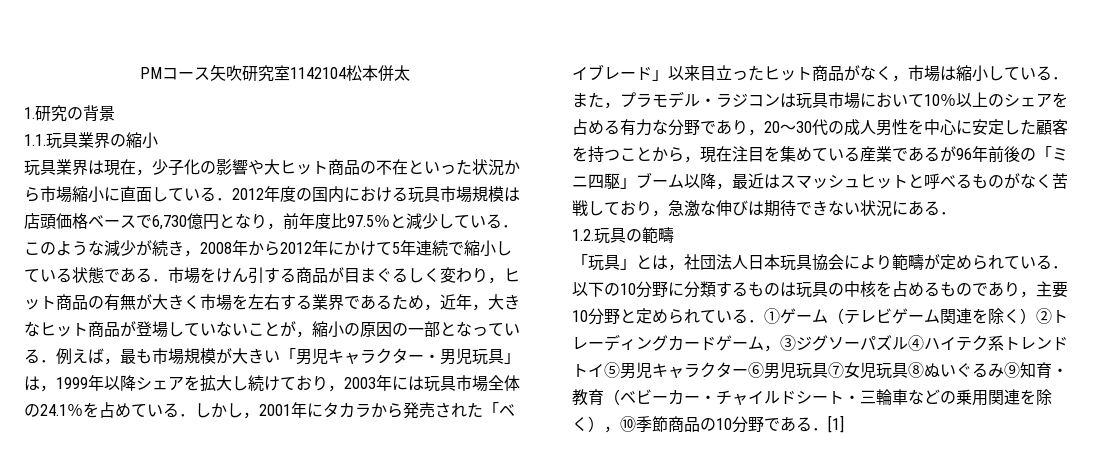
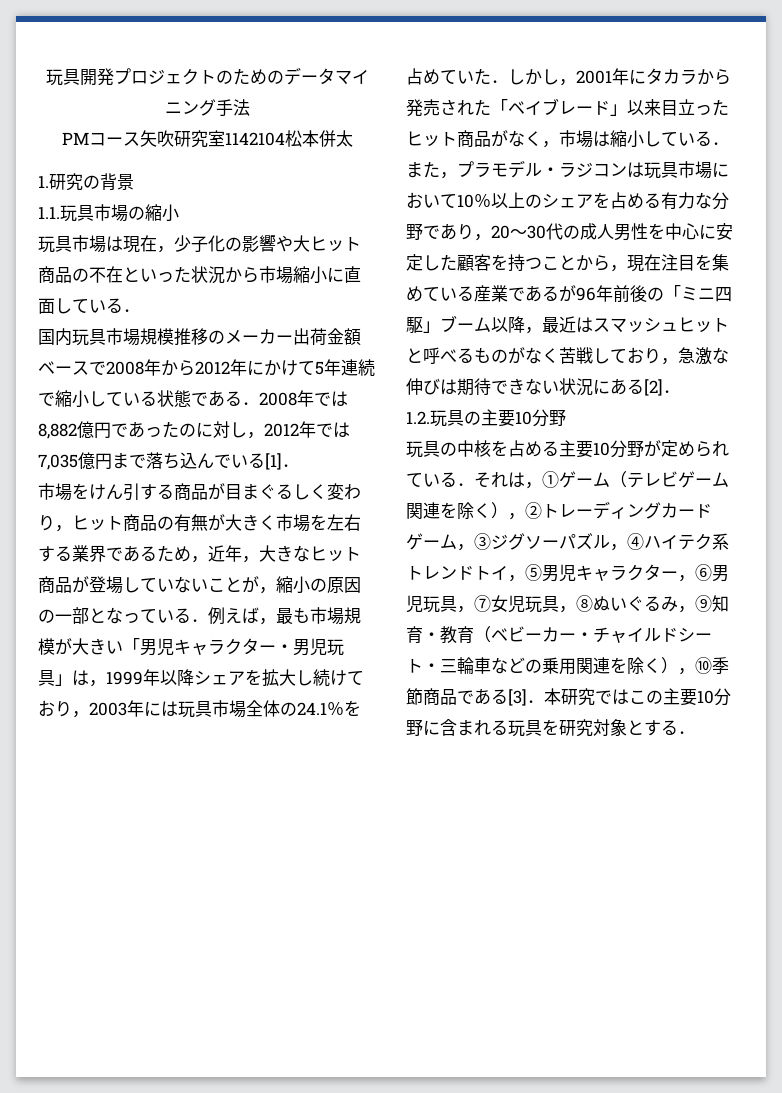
(139, 73) none -> [45,67,369,86] [164,99,250,117] 玩具開発プロジェクトのためのデータマイニング手法 //
[78,132,110,148] 業界 -> [94,204,128,222] 市場
[56,159,88,175] 業界 -> [72,235,106,253] 市場
[232,186,520,203] [24,213,518,230] [24,240,200,257] 2012年度の国内における玩具市場規模は店頭価格ベースで6,730億円となり，前年度比97.5％と減少している．このような減少が続き， -> [38,328,361,346] [38,361,106,375] // 国内玩具市場規模推移のメーカー出荷金額ベースで
(168, 280) none -> [259,390,348,407] [38,421,350,439] [38,452,299,470] 2008年では8,882億円であったのに対し，2012年では7,035億円まで落ち込んでいる[1]． //
[163,403,179,418] る -> [474,68,491,85] た
(940, 208) none -> [644,379,663,396] [2]
[642,227,674,243] [572,254,924,271] 範疇 // 「玩具」とは，社団法人日本玩具協会により範疇 -> [481,409,566,427] [406,440,644,458] 主要10分野 // 玩具の中核を占める主要10分野
[572,281,1068,298] [572,308,764,325] 以下の10分野に分類するものは玩具の中核を占めるものであり，主要10分野と定められている． -> [474,472,542,489] それは，
(1036, 316) none -> [508,513,525,520] ，
(908, 343) none -> [610,544,627,551] ，
(604, 370) none -> [508,575,525,582] ，
(748, 372) none -> [678,575,695,582] ，
(828, 370) none -> [457,606,474,613] ，
(908, 370) none -> [559,606,576,613] ，
(1004, 370) none -> [678,606,695,613] ，
[700,415,844,433] の10分野である．[1] -> [457,688,731,706] [406,719,695,737] である[3]．本研究ではこの主要10分野に含まれる玩具を研究対象とする．

